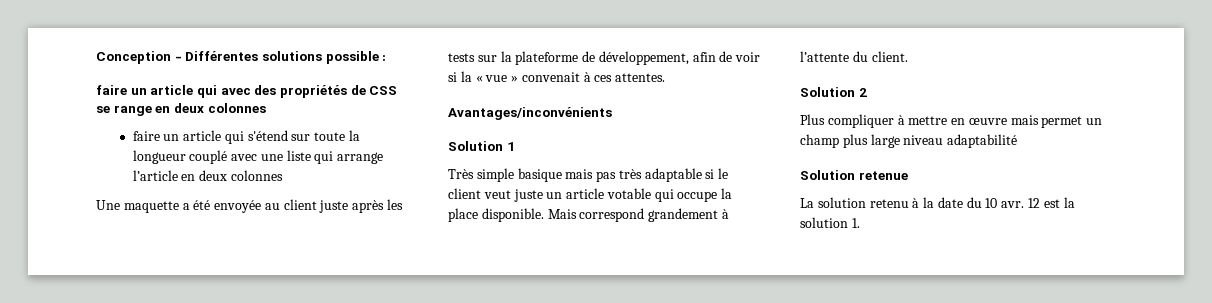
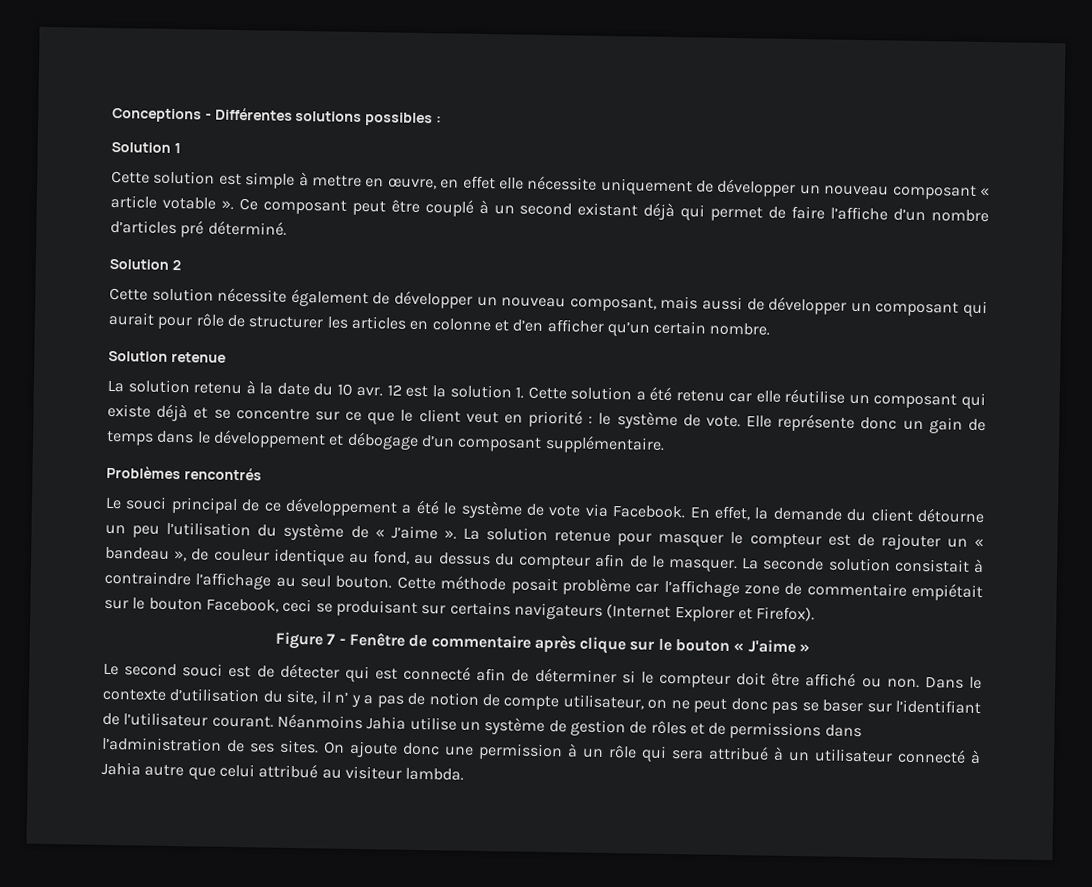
[96,51,171,64] Conception -> [112,107,202,123] Conceptions
[325,51,379,64] possible -> [365,112,434,127] possibles
[96,85,398,98] [96,103,266,116] [132,130,361,144] [132,150,384,164] [132,170,283,181] [96,199,404,213] [448,51,761,65] [448,71,666,82] [448,107,612,120] [448,141,515,151] [448,168,729,182] [448,188,733,202] [448,208,729,222] [800,51,908,62] [800,87,867,97] [800,114,1103,128] [800,134,1018,148] faire un article qui avec des propriétés de CSS se range en deux colonnes // faire un article qui s'étend sur toute la longueur couplé avec une liste qui arrange l’article en deux colonnes // Une maquette a été envoyée au client juste après les tests sur la plateforme de développement, afin de voir si la « vue » convenait à ces attentes. // Avantages/inconvénients // Solution 1 // Très simple basique mais pas très adaptable si le client veut juste un article votable qui occupe la place disponible. Mais correspond grandement à l’attente du client. // Solution 2 // Plus compliquer à mettre en œuvre mais permet un champ plus large niveau adaptabilité -> [111,141,181,154] [111,170,991,200] [110,194,989,223] [110,219,287,238] [109,258,181,271] [109,287,989,318] [108,311,771,337] Solution 1 // Cette solution est simple à mettre en œuvre, en effet elle nécessite uniquement de développer un nouveau composant « article votable ». Ce composant peut être couplé à un second existant déjà qui permet de faire l’affiche d’un nombre d’articles pré déterminé. // Solution 2 // Cette solution nécessite également de développer un nouveau composant, mais aussi de développer un composant qui aurait pour rôle de structurer les articles en colonne et d’en afficher qu’un certain nombre.
(860, 223) none -> [527,386,986,410] [107,403,986,434] [106,429,665,454] [106,465,262,481] [105,496,985,524] [105,521,985,551] [105,546,985,574] [104,570,984,602] [104,597,816,623] [274,631,811,655] [103,662,982,690] [102,687,982,715] [102,712,862,740] [102,736,981,765] [101,761,465,781] Cette solution a été retenu car elle réutilise un composant qui existe déjà et se concentre sur ce que le client veut en priorité : le système de vote. Elle représente donc un gain de temps dans le développement et débogage d’un composant supplémentaire. // Problèmes rencontrés // Le souci principal de ce développement a été le système de vote via Facebook. En effet, la demande du client détourne un peu l’utilisation du système de « J’aime ». La solution retenue pour masquer le compteur est de rajouter un « bandeau », de couleur identique au fond, au dessus du compteur afin de le masquer. La seconde solution consistait à contraindre l’affichage au seul bouton. Cette méthode posait problème car l’affichage zone de commentaire empiétait sur le bouton Facebook, ceci se produisant sur certains navigateurs (Internet Explorer et Firefox). // Figure 7 - Fenêtre de commentaire après clique sur le bouton « J'aime » // Le second souci est de détecter qui est connecté afin de déterminer si le compteur doit être affiché ou non. Dans le contexte d’utilisation du site, il n’ y a pas de notion de compte utilisateur, on ne peut donc pas se baser sur l’identifiant de l’utilisateur courant. Néanmoins Jahia utilise un système de gestion de rôles et de permissions dans l’administration de ses sites. On ajoute donc une permission à un rôle qui sera attribué à un utilisateur connecté à Jahia autre que celui attribué au visiteur lambda.

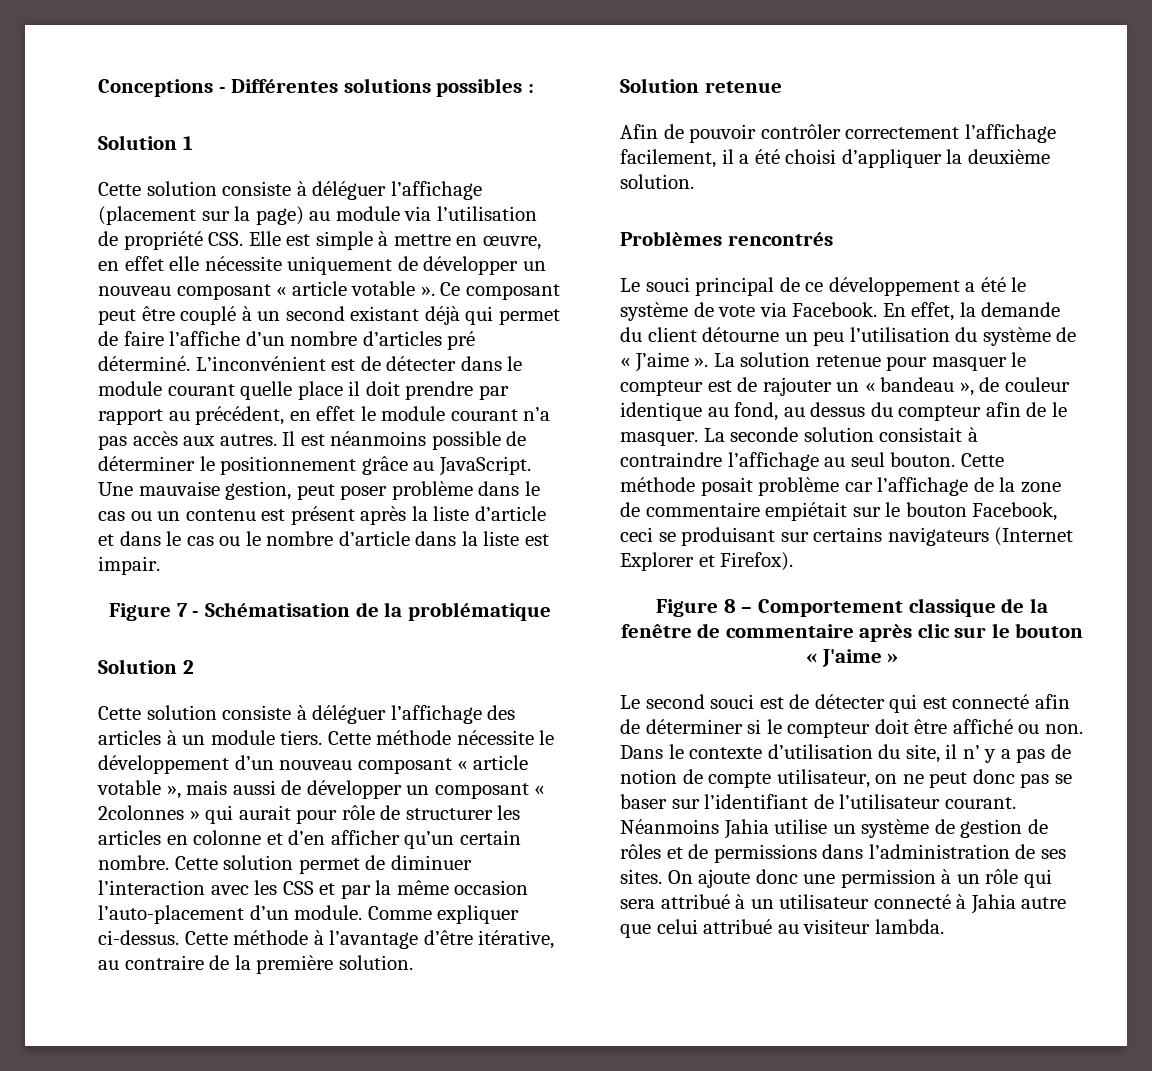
(216, 177) none -> [222,181,482,200] [98,206,537,225] [98,231,281,250] consiste à déléguer l’affichage (placement sur la page) au module via l’utilisation de propriété CSS. Elle
[109,258,181,271] [109,287,657,312] // Solution 2 // Cette solution nécessite également de développer un nouveau composant, -> [195,356,523,371] [98,381,509,400] [98,406,551,425] [98,431,527,450] [98,456,531,476] [98,481,540,500] [98,506,546,525] [98,531,549,546] [98,556,160,575] [109,602,551,621] [98,659,194,674] [98,705,516,724] [98,730,555,745] [98,755,528,774] [97,780,181,799] L’inconvénient est de détecter dans le module courant quelle place il doit prendre par rapport au précédent, en effet le module courant n’a pas accès aux autres. Il est néanmoins possible de déterminer le positionnement grâce au JavaScript. Une mauvaise gestion, peut poser problème dans le cas ou un contenu est présent après la liste d’article et dans le cas ou le nombre d’article dans la liste est impair. // Figure 7 - Schématisation de la problématique // Solution 2 // Cette solution consiste à déléguer l’affichage des articles à un module tiers. Cette méthode nécessite le développement d’un nouveau composant « article votable »,
(960, 309) none -> [534,785,545,795] [98,805,200,820] « 2colonnes »
[108,350,226,363] [107,379,986,410] [107,403,986,434] [106,429,665,454] // Solution retenue // La solution retenu à la date du 10 avr. 12 est la solution 1. Cette solution a été retenu car elle réutilise un composant qui existe déjà et se concentre sur ce que le client veut en priorité : le système de vote. Elle représente donc un gain de temps dans le développement et débogage d’un composant supplémentaire. -> [174,855,472,874] [98,880,529,899] [98,905,520,924] [98,930,555,949] [98,955,413,974] [620,78,782,93] [620,124,1056,143] [620,149,1050,168] [620,174,694,189] Cette solution permet de diminuer l’interaction avec les CSS et par la même occasion l’auto-placement d’un module. Comme expliquer ci-dessus. Cette méthode à l’avantage d’être itérative, au contraire de la première solution. // Solution retenue // Afin de pouvoir contrôler correctement l’affichage facilement, il a été choisi d’appliquer la deuxième solution.
(740, 588) none -> [973,477,1016,492] de la
[326,631,405,647] 7 - Fenêtre -> [723,598,1048,617] [620,624,692,638] 8 – Comportement classique de la fenêtre
[579,636,627,655] clique -> [917,623,950,638] clic

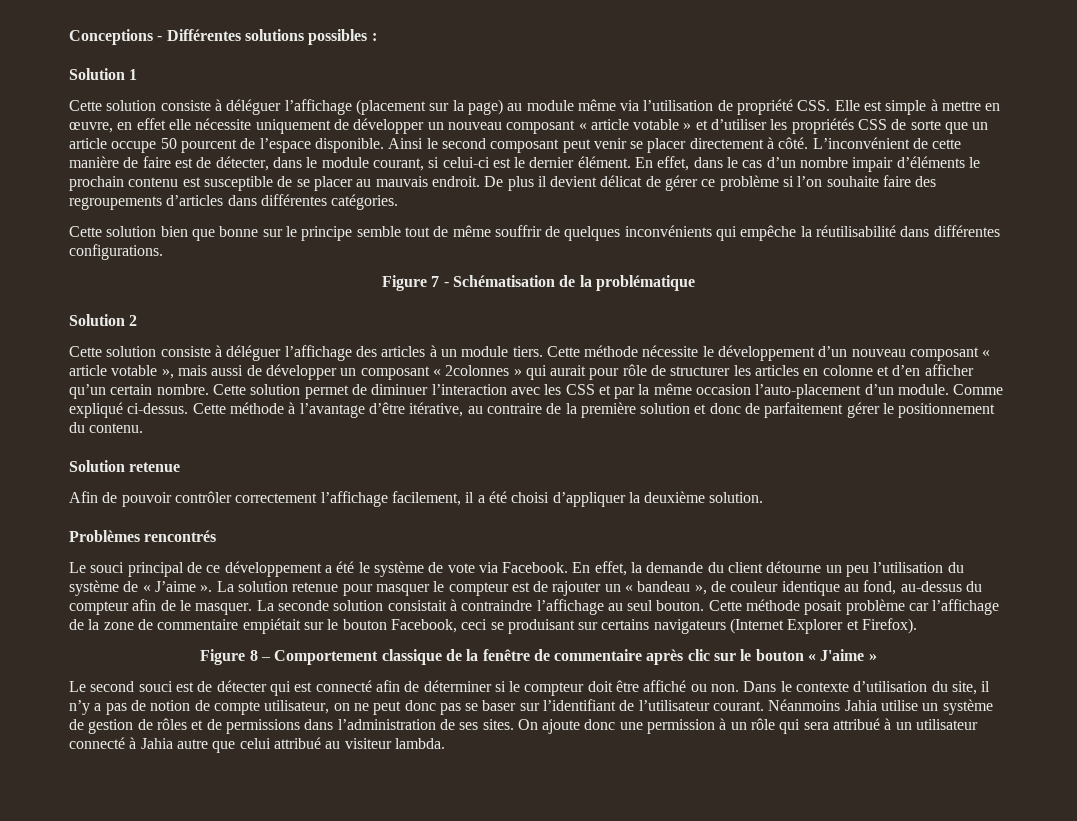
(400, 213) none -> [577,99,616,111] même
[420,282,560,300] [98,306,560,325] [98,331,476,350] [98,356,457,371] ». Ce composant peut être couplé à un second existant déjà qui permet de faire l’affiche d’un nombre d’articles pré déterminé. L’inconvénient est de détecter -> [683,118,989,134] [69,137,962,153] [69,156,269,171] » et d’utiliser les propriétés CSS de sorte que un article occupe 50 pourcent de l’espace disponible. Ainsi le second composant peut venir se placer directement à côté. L’inconvénient de cette manière de faire est de détecter,
[167,381,509,400] [98,406,551,425] [98,431,527,450] [98,456,531,476] [98,481,540,500] [98,506,546,525] [98,531,549,546] [98,556,160,575] courant quelle place il doit prendre par rapport au précédent, en effet le module courant n’a pas accès aux autres. Il est néanmoins possible de déterminer le positionnement grâce au JavaScript. Une mauvaise gestion, peut poser problème dans le cas ou un contenu est présent après la liste d’article et dans le cas ou le nombre d’article dans la liste est impair. -> [372,156,981,172] [69,175,937,191] [69,194,399,210] [69,225,1000,241] [69,244,163,260] courant, si celui-ci est le dernier élément. En effet, dans le cas d’un nombre impair d’éléments le prochain contenu est susceptible de se placer au mauvais endroit. De plus il devient délicat de gérer ce problème si l’on souhaite faire des regroupements d’articles dans différentes catégories. // Cette solution bien que bonne sur le principe semble tout de même souffrir de quelques inconvénients qui empêche la réutilisabilité dans différentes configurations.
[437,905,520,924] expliquer -> [69,402,123,418] expliqué
[338,955,413,970] solution. -> [640,402,996,418] [69,422,144,433] solution et donc de parfaitement gérer le positionnement du contenu.
[783,402,866,417] au dessus -> [900,581,962,592] au-dessus
[962,745,997,763] n’ y -> [69,700,90,715] n’y

